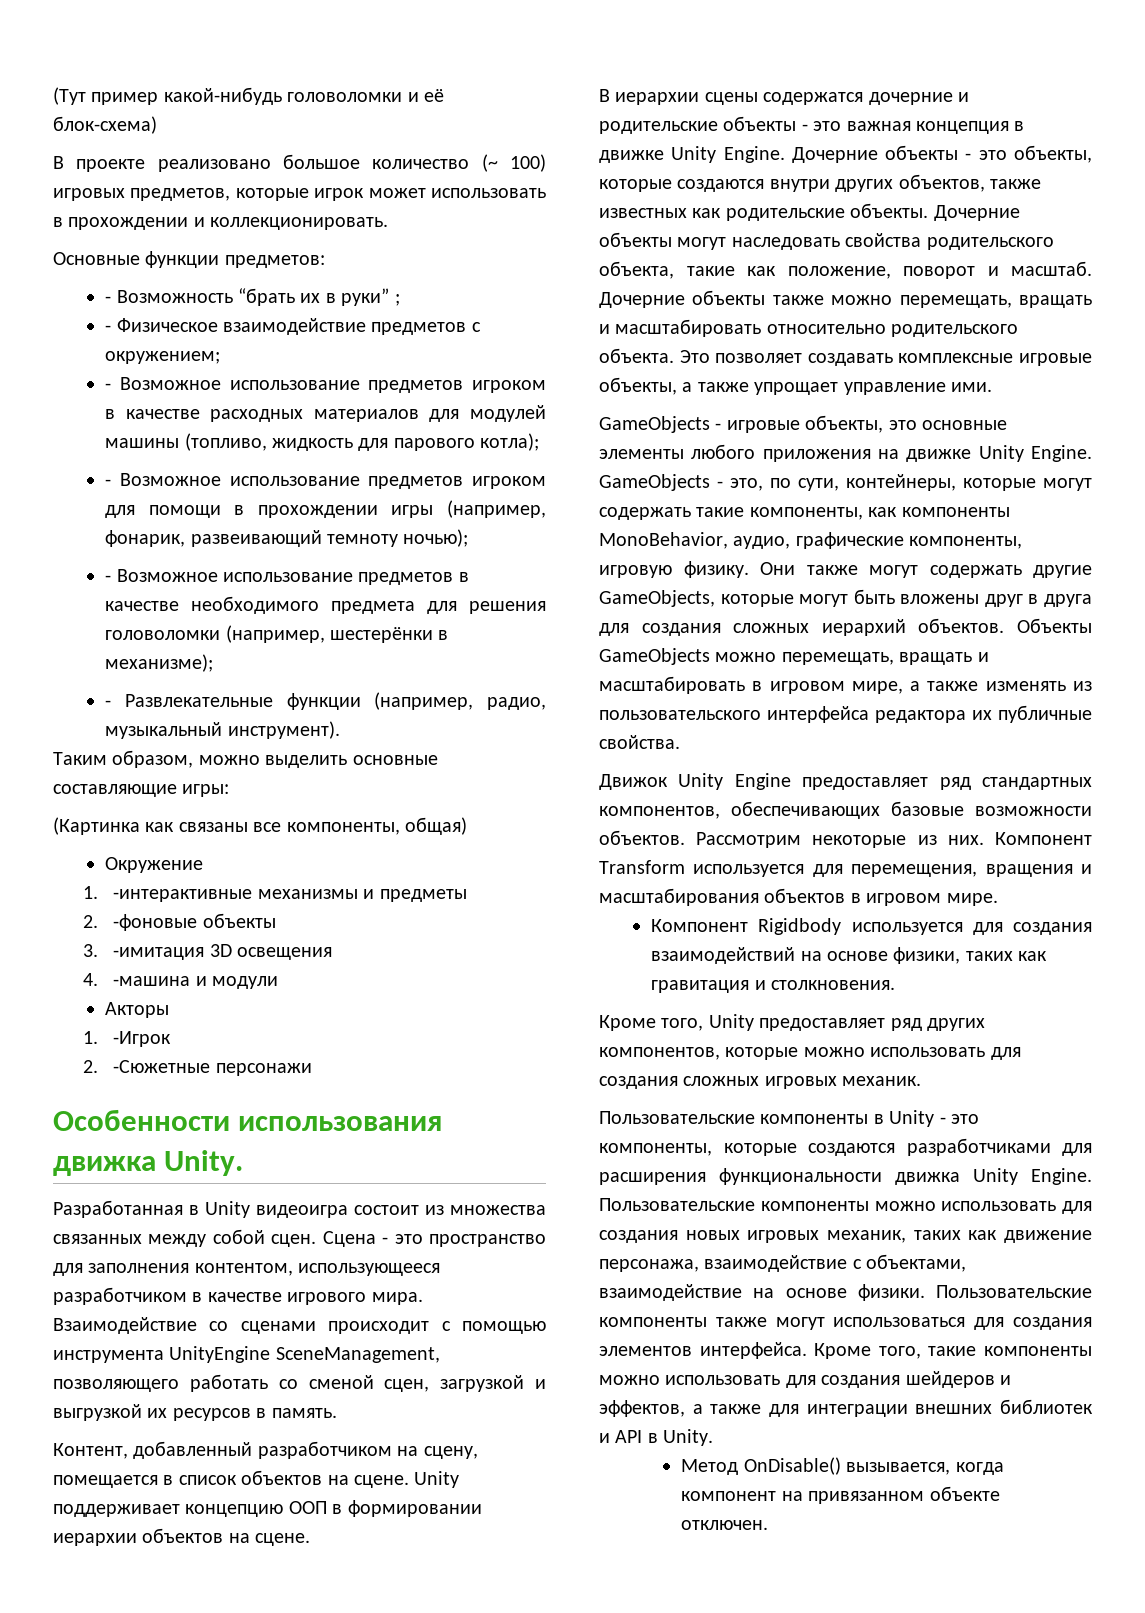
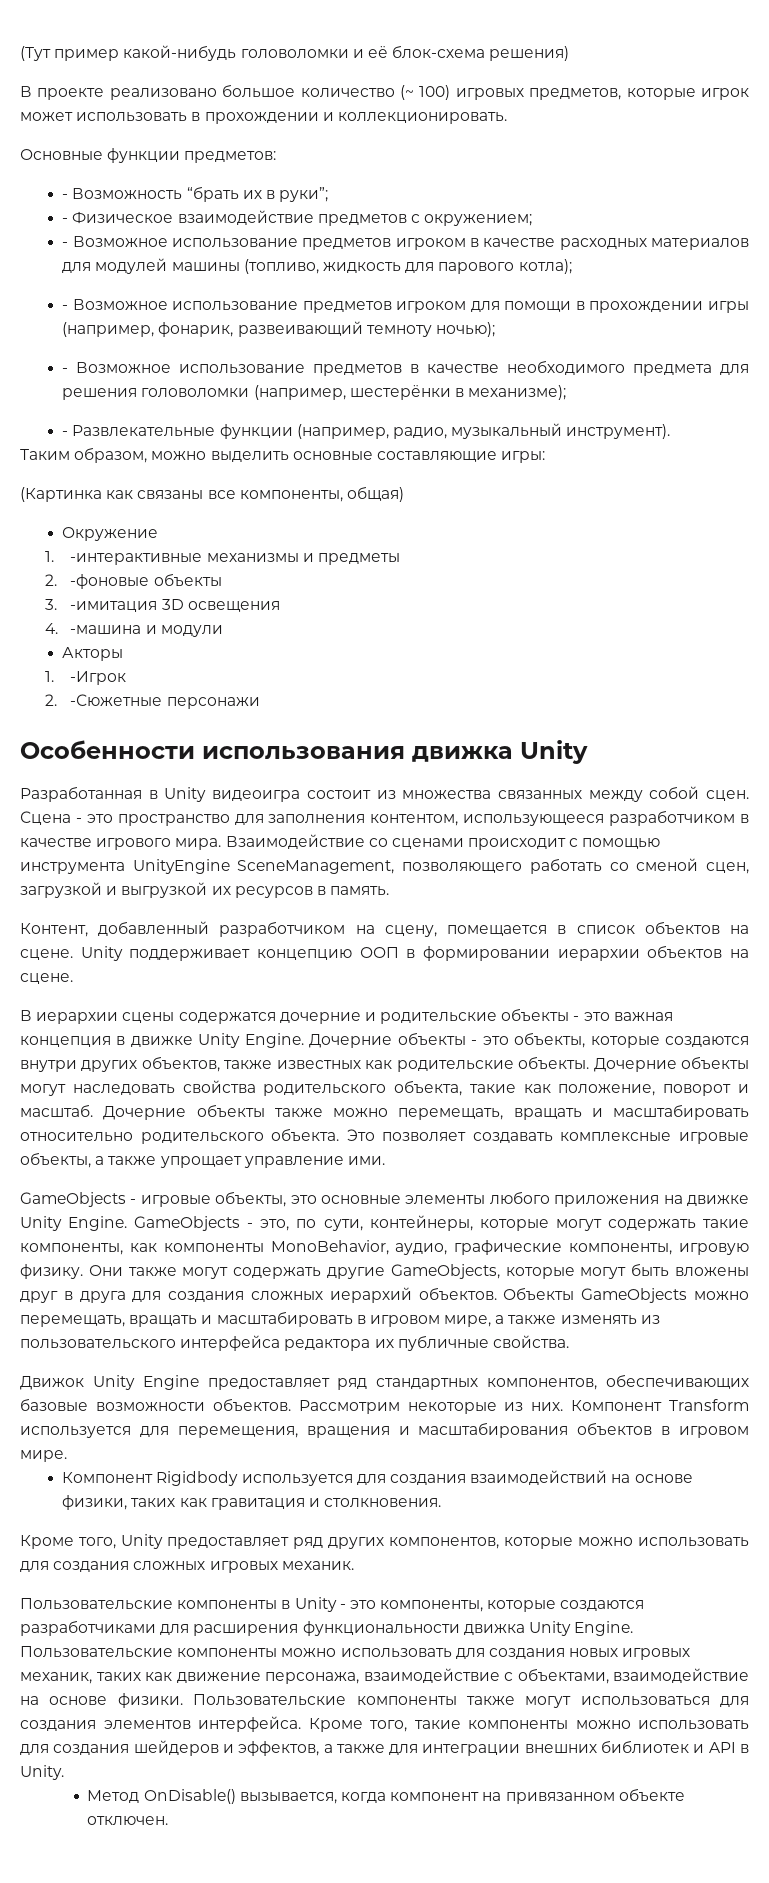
[53,116,157,134] блок-схема) -> [392,45,570,61] блок-схема решения)
[341,288,400,306] руки” ; -> [279,187,329,202] руки”;
[164,1150,244,1176] Unity. -> [520,740,588,764] Unity

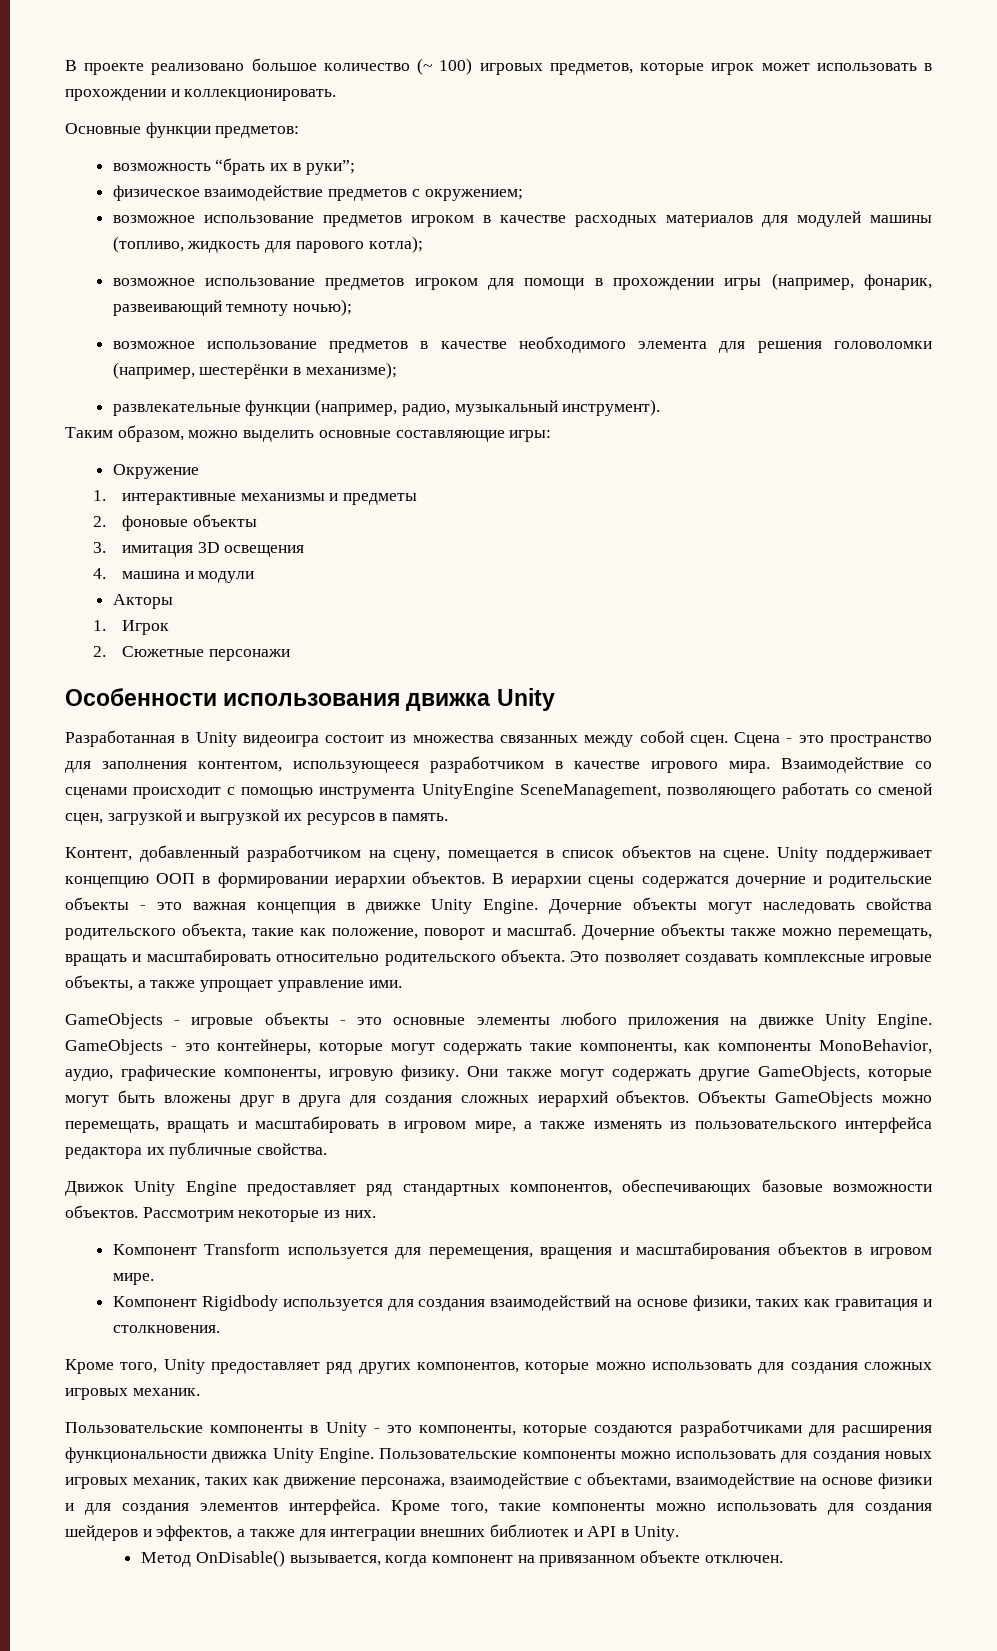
[20,45,570,61] (Тут пример какой-нибудь головоломки и её блок-схема решения) // -> (65, 65) none
[62,188,183,200] - Возможность -> [112,163,211,171] возможность
[62,211,174,224] - Физическое -> [112,185,200,201] физическое
[62,236,168,247] - Возможное -> [112,215,195,223] возможное
[62,299,168,310] - Возможное -> [112,278,195,286] возможное
[62,362,172,373] - Возможное -> [112,341,195,349] возможное
[633,364,713,376] предмета -> [638,341,708,349] элемента
[62,425,216,437] - Развлекательные -> [112,404,241,416] развлекательные
[20,486,404,502] // (Картинка как связаны все компоненты, общая) -> (552, 436) none
[70,553,203,565] -интерактивные -> [121,493,236,505] интерактивные
[70,574,150,589] -фоновые -> [121,515,188,531] фоновые
[70,601,158,612] -имитация -> [121,545,193,557] имитация
[70,625,142,634] -машина -> [121,571,180,579] машина
[70,671,127,685] [45,694,163,707] -Игрок // 2. -Сюжетные -> [121,620,169,635] [93,646,204,657] Игрок // 2. Сюжетные
[647,945,749,958] [20,973,73,984] объектов на сцене. // -> [411,871,485,884] объектов.
[471,1032,749,1048] [20,1056,750,1072] - это объекты, которые создаются внутри других объектов, также известных как родительские объекты. Дочерние объекты -> (698, 903) none
[215,1191,287,1207] объекты, -> [264,1012,346,1025] объекты -
[260,1219,363,1231] это, по сути, -> [184,1043,210,1051] это
(564, 1406) none -> (376, 1214) //
[117,1693,710,1708] физики. Пользовательские компоненты также могут использоваться -> [878,1473,932,1489] [65,1503,74,1511] физики и

